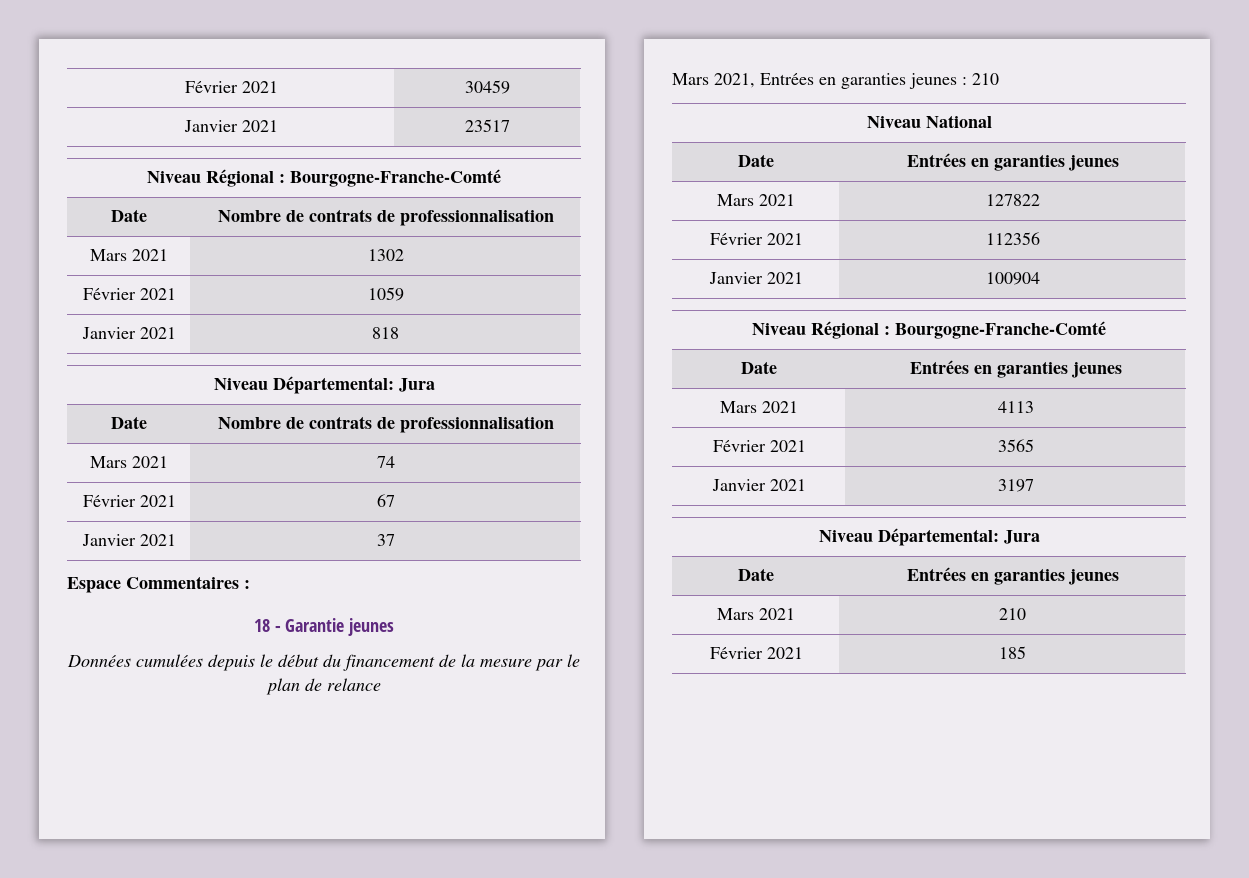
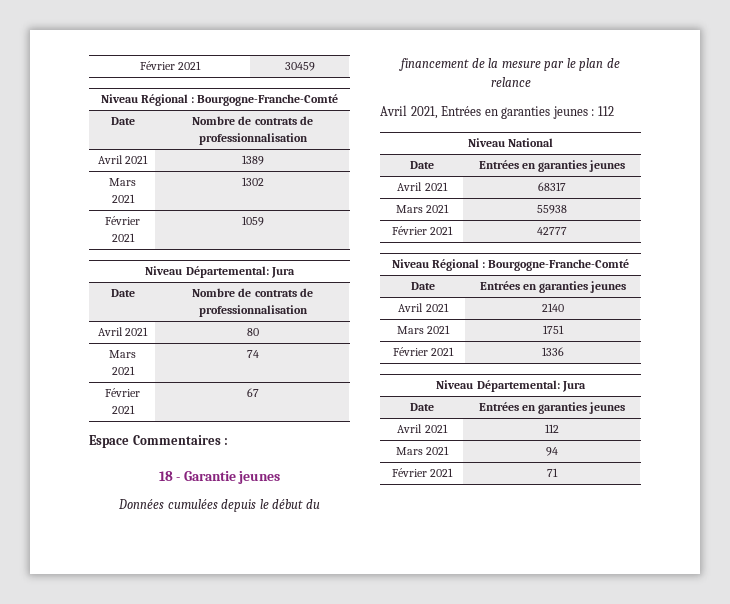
[183,120,278,132] [465,119,510,132] // Janvier 2021 | 23517 -> (315, 66) none
(554, 217) none -> [97,155,149,164] [241,155,264,165] // Avril 2021 | 1389
[81,327,176,339] [372,327,399,339] // Janvier 2021 | 818 -> (264, 221) none
(554, 424) none -> [97,327,149,336] [246,328,259,336] // Avril 2021 | 80
[81,534,176,546] [376,534,395,546] // Janvier 2021 | 37 -> (259, 392) none
[672,73,709,85] Mars -> [380,105,407,116] Avril
[972,73,999,85] 210 -> [597,106,614,116] 112
[717,194,795,206] [985,194,1040,206] [709,233,803,245] [985,232,1040,245] [708,272,803,284] [985,272,1040,285] // Mars 2021 | 127822 // Février 2021 | 112356 // Janvier 2021 | 100904 -> [397,182,448,191] [538,182,566,191] [395,204,450,213] [537,205,567,214] [391,226,454,235] [537,227,567,235] // Avril 2021 | 68317 // Mars 2021 | 55938 // Février 2021 | 42777
[720,401,798,413] [997,401,1034,413] [712,440,806,452] [997,439,1034,452] [711,479,806,491] [997,479,1034,492] // Mars 2021 | 4113 // Février 2021 | 3565 // Janvier 2021 | 3197 -> [398,303,449,312] [542,303,564,312] [396,325,451,334] [543,325,564,334] [392,347,455,356] [542,347,564,356] // Avril 2021 | 2140 // Mars 2021 | 1751 // Février 2021 | 1336
[717,608,795,620] [999,608,1026,620] [709,647,803,659] [999,646,1026,659] // Mars 2021 | 210 // Février 2021 | 185 -> [397,424,448,433] [545,424,559,433] [395,446,450,455] [546,447,558,456] [391,468,454,477] [547,468,558,477] // Avril 2021 | 112 // Mars 2021 | 94 // Février 2021 | 71

